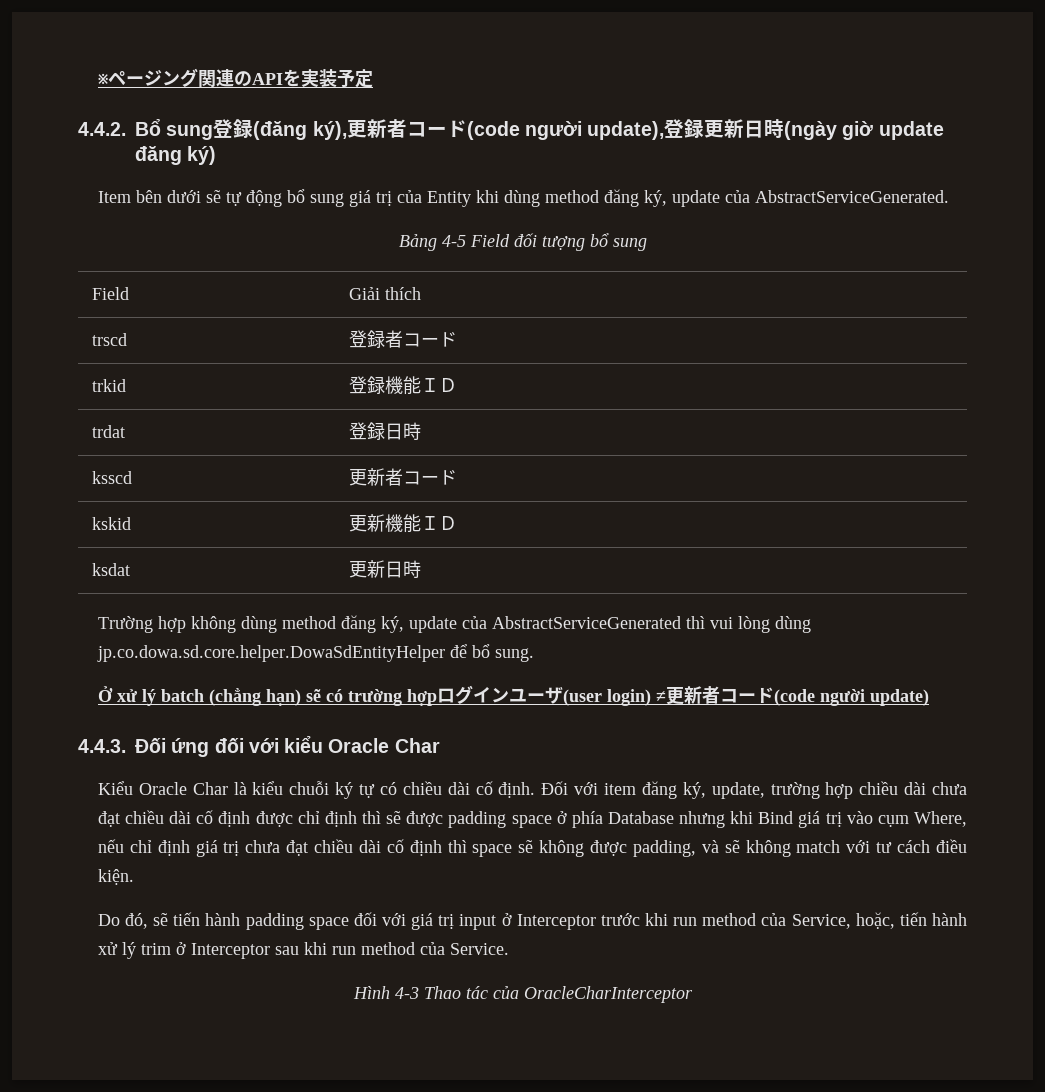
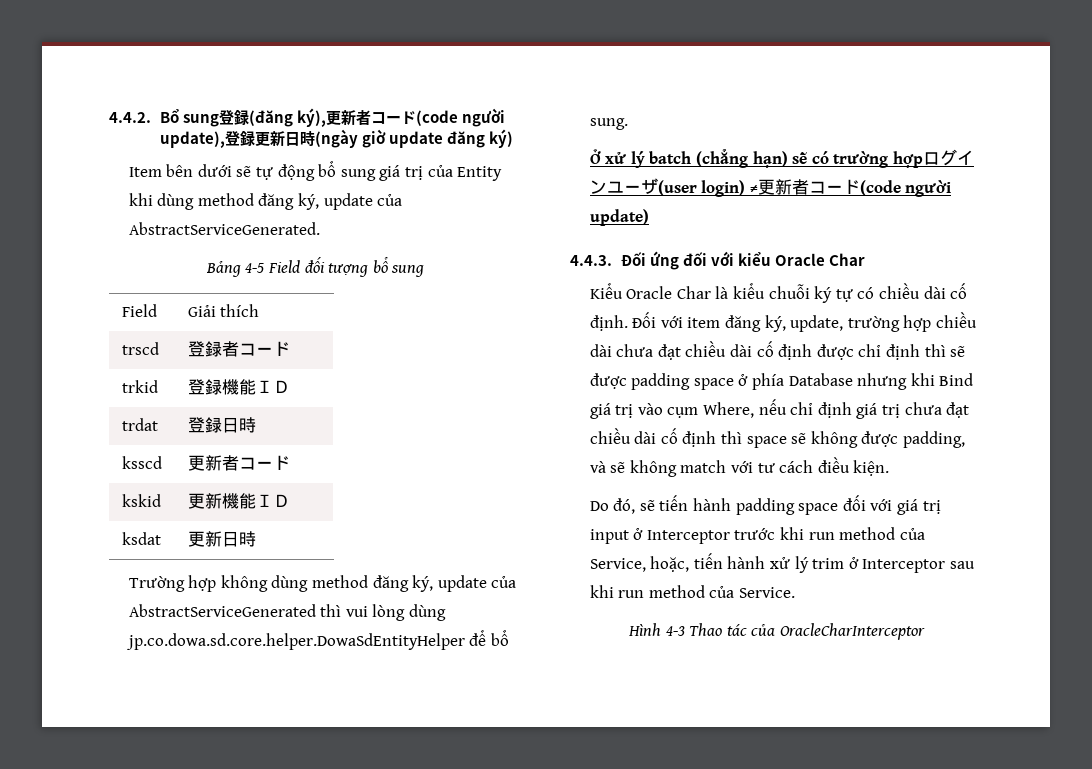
[97,68,373,88] ※ページング関連のAPIを実装予定 // -> (109, 117) none

